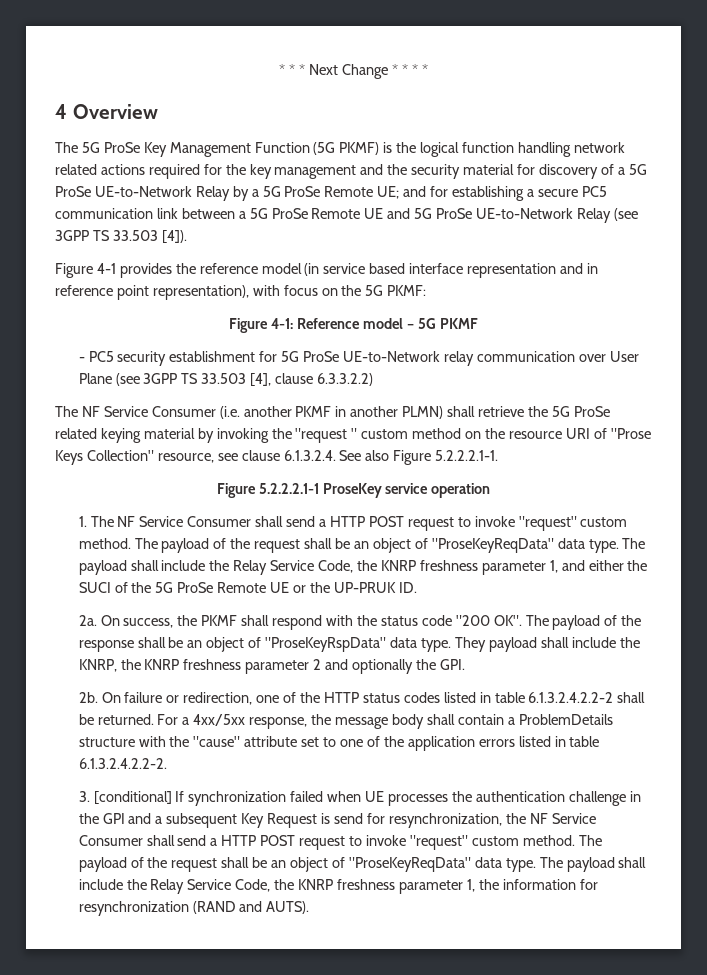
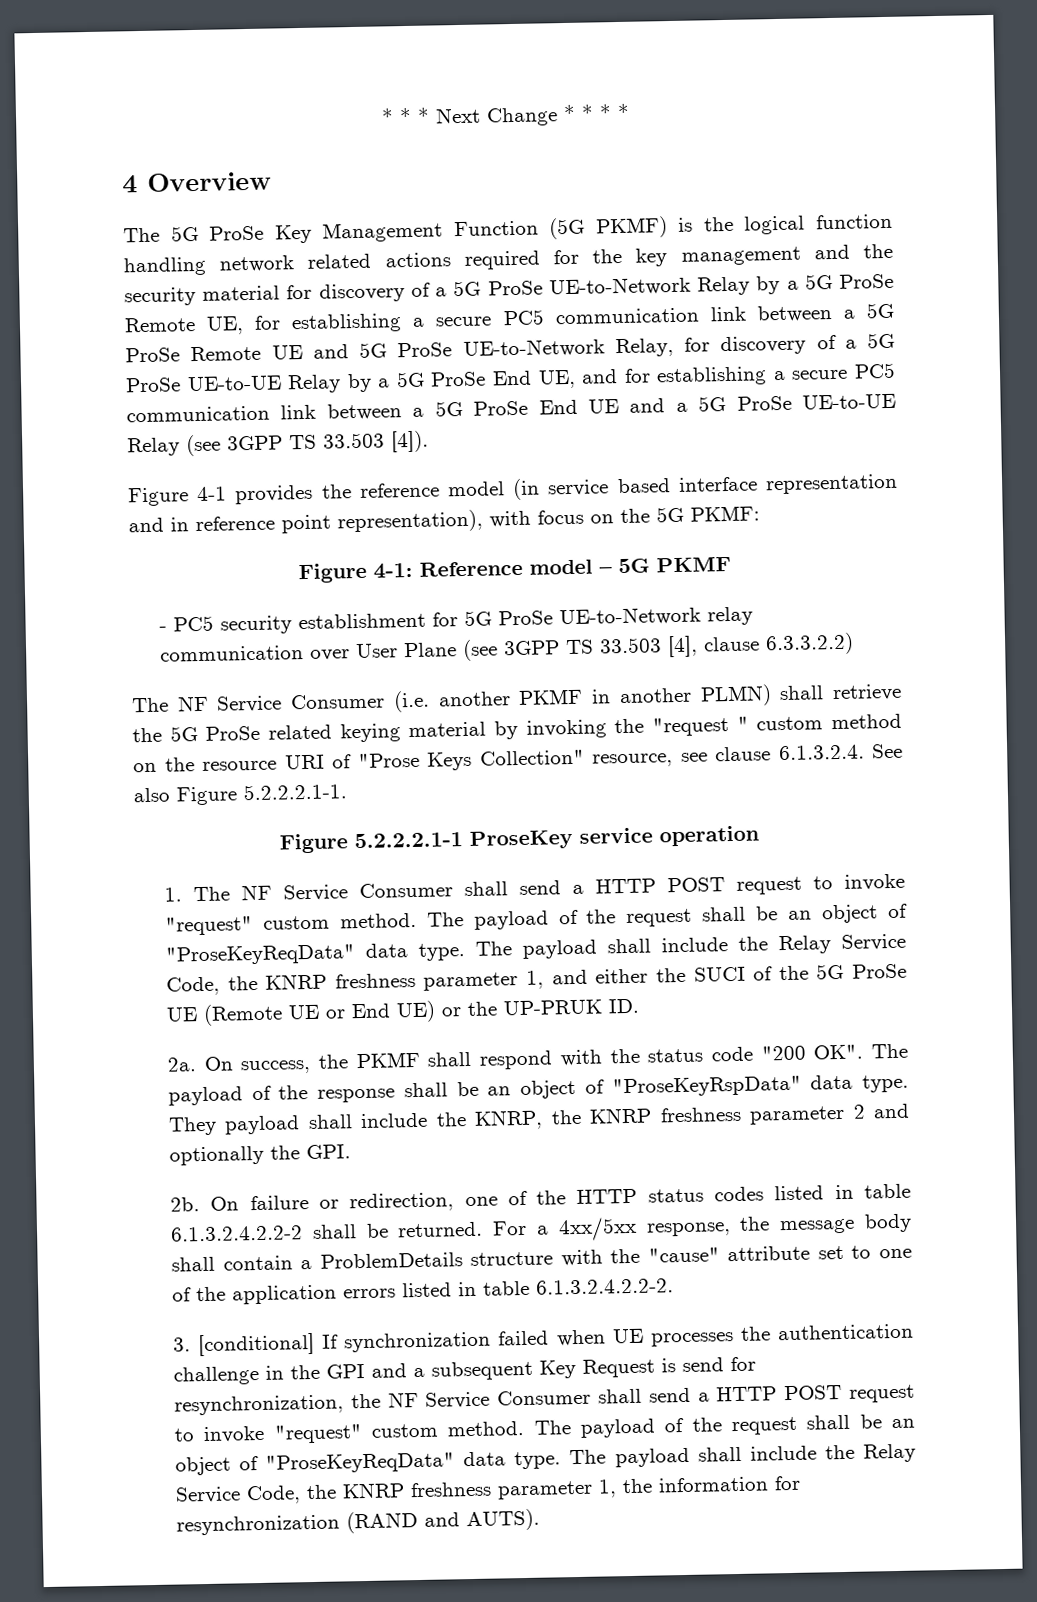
[377,186,427,199] UE; and -> [206,316,245,335] UE,
(574, 213) none -> [614,332,895,358] [125,362,896,394] [126,393,896,423] Relay, for discovery of a 5G ProSe UE-to-UE Relay by a 5G ProSe End UE, and for establishing a secure PC5 communication link between a 5G ProSe End UE and a 5G ProSe UE-to-UE
[217,582,290,593] Remote UE -> [165,1000,436,1026] UE (Remote UE or End UE)

